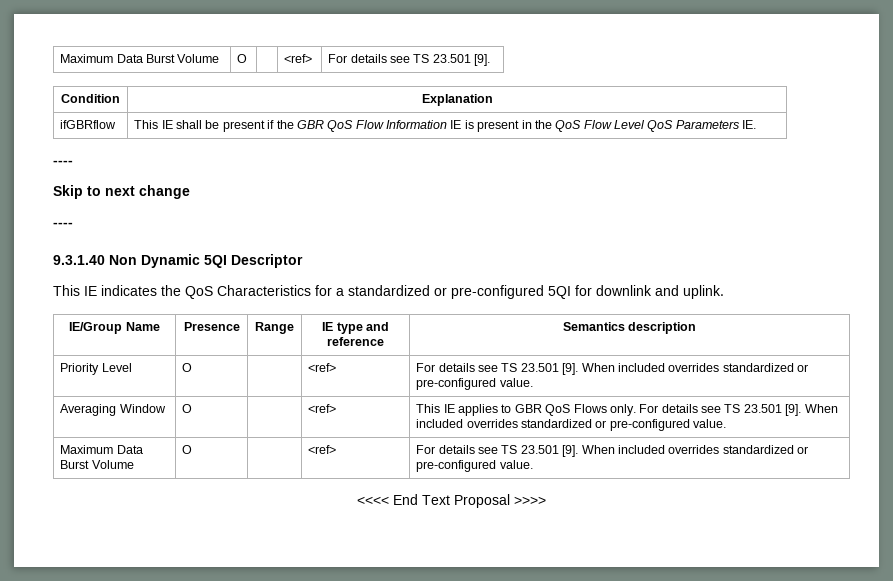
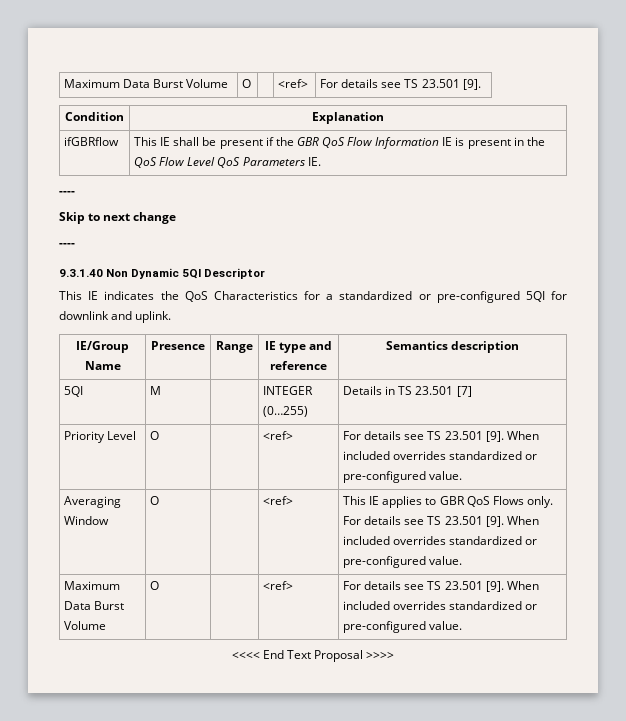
(697, 328) none -> [64,386,84,397] [150,386,162,395] [263,386,314,395] [263,406,309,417] [343,386,472,397] // 5QI | M | | INTEGER (0…255) | Details in TS 23.501 [7]

